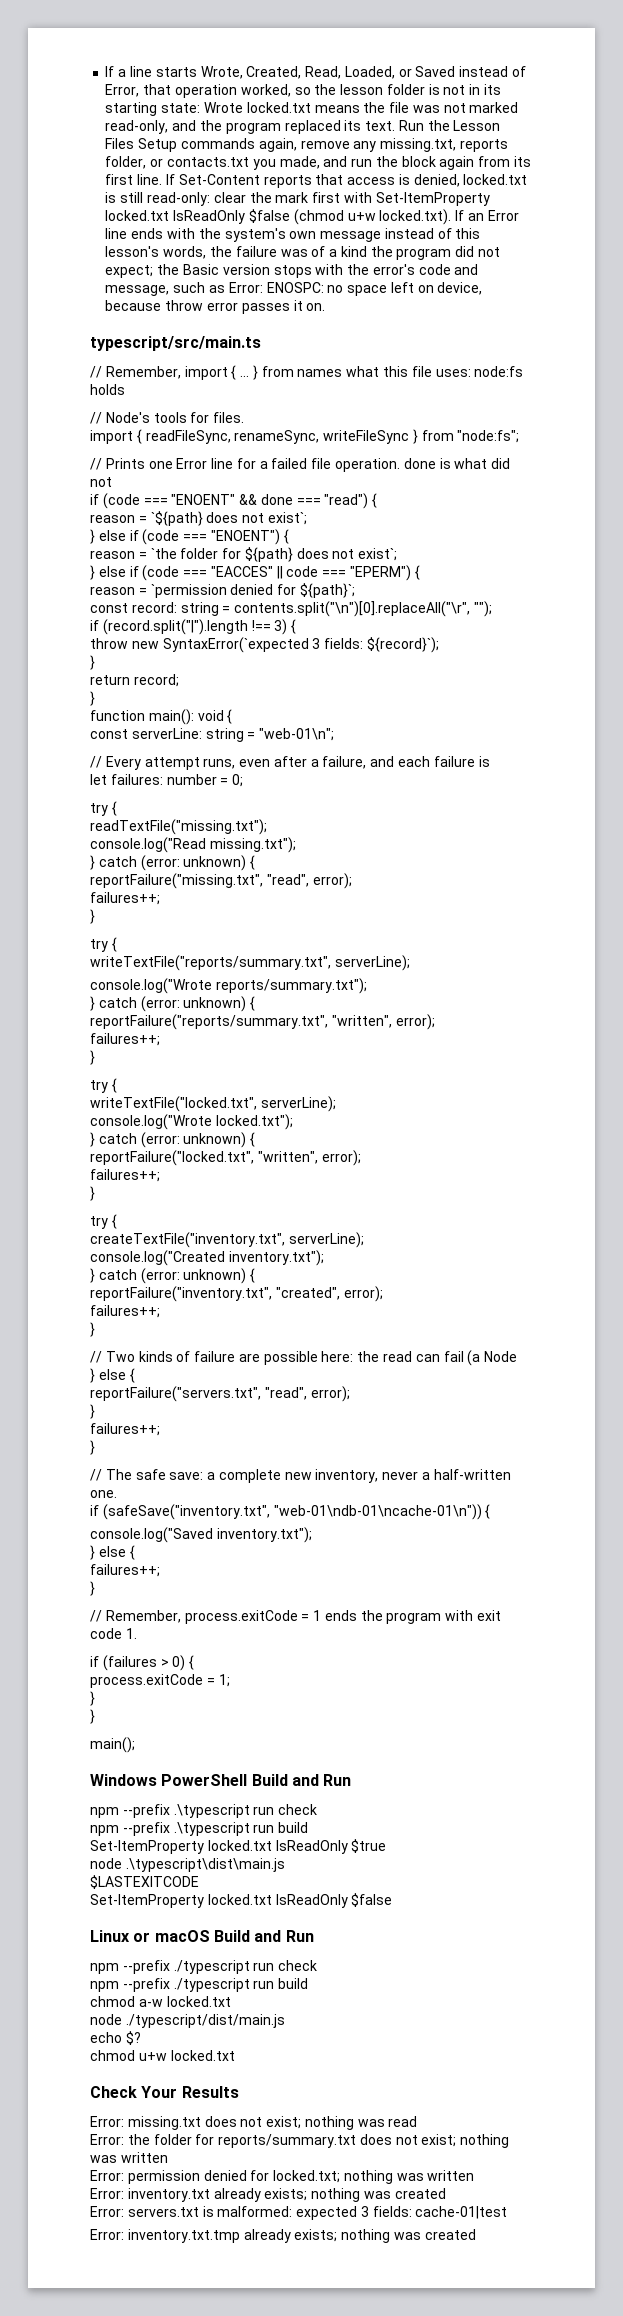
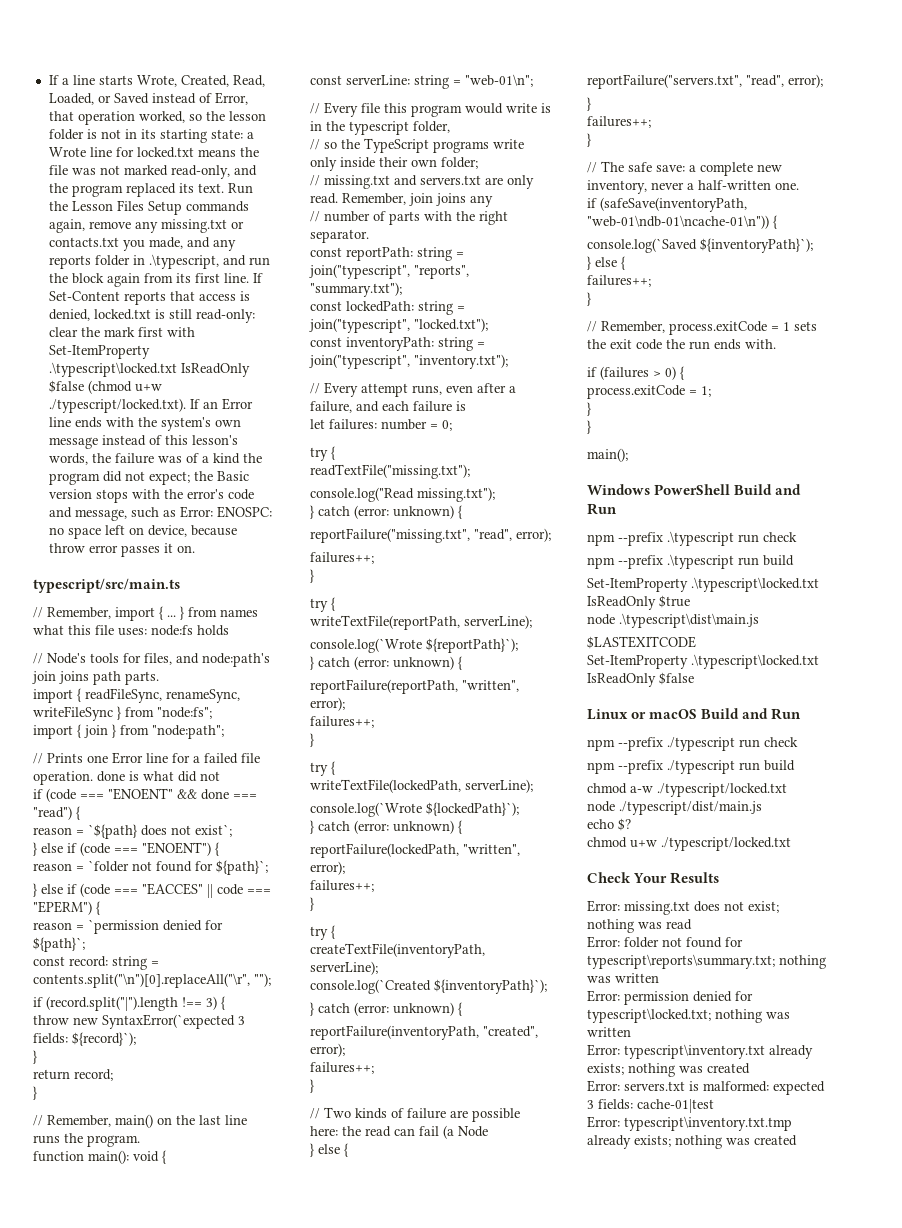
[203,102,243,113] Wrote -> [246,132,254,139] [48,147,134,157] a Wrote line for
[380,138,508,152] [105,156,147,169] missing.txt, reports folder, -> [160,219,227,233] missing.txt
(348, 161) none -> [212,239,236,251] [48,254,246,269] any reports folder in .\typescript, and
[105,210,170,221] locked.txt -> [48,362,177,377] .\typescript\locked.txt
[379,209,452,225] locked.txt). -> [48,398,186,413] ./typescript/locked.txt).
[213,412,245,423] files. -> [144,653,270,667] [32,671,159,685] files, and node:path's join joins path parts.
(520, 436) none -> [33,724,224,739] // import { join } from "node:path";
[150,547,398,562] `the folder for ${path} does not exist`; -> [88,860,268,875] `folder not found for ${path}`;
(95, 698) none -> [33,1114,247,1128] [33,1133,140,1147] // // Remember, main() on the last line runs the program.
(335, 734) none -> [310,102,551,117] [310,121,450,135] [310,138,524,153] [310,157,478,171] [310,175,534,189] [310,193,493,207] [310,211,508,225] [310,229,369,243] [310,247,464,261] [309,264,469,279] [310,282,402,297] [310,301,465,315] [309,318,488,333] [310,337,485,351] [309,354,508,369] // // Every file this program would write is in the typescript folder, // // so the TypeScript programs write only inside their own folder; // // missing.txt and servers.txt are only read. Remember, join joins any // // number of parts with the right separator. // const reportPath: string = join("typescript", "reports", "summary.txt"); // const lockedPath: string = join("typescript", "locked.txt"); // const inventoryPath: string = join("typescript", "inventory.txt");
[90,955,410,971] [90,978,367,994] [90,996,256,1012] [90,1014,435,1030] [90,1033,160,1046] [90,1050,95,1065] [90,1078,117,1093] [90,1096,336,1112] [90,1114,293,1130] [90,1132,256,1148] [90,1150,361,1166] [90,1169,160,1182] [90,1186,95,1201] [90,1214,117,1229] [90,1232,364,1248] [90,1250,324,1266] [90,1268,256,1284] [90,1286,272,1302] writeTextFile("reports/summary.txt", serverLine); // console.log("Wrote reports/summary.txt"); // } catch (error: unknown) { // reportFailure("reports/summary.txt", "written", error); // failures++; // } // try { // writeTextFile("locked.txt", serverLine); // console.log("Wrote locked.txt"); // } catch (error: unknown) { // reportFailure("locked.txt", "written", error); // failures++; // } // try { // createTextFile("inventory.txt", serverLine); // console.log("Created inventory.txt"); // } catch (error: unknown) { // reportFailure("inventory.txt", -> [310,615,532,630] [310,638,518,653] [310,656,462,670] [310,679,519,694] [310,697,345,711] [310,716,374,728] [310,733,314,747] [310,761,335,776] [310,779,533,793] [310,802,519,817] [310,820,462,834] [310,843,520,858] [310,861,345,875] [310,880,374,892] [310,897,314,911] [310,925,335,940] [310,943,485,958] [310,961,378,975] [310,979,547,994] [310,1002,462,1016] [310,1025,479,1040] writeTextFile(reportPath, serverLine); // console.log(`Wrote ${reportPath}`); // } catch (error: unknown) { // reportFailure(reportPath, "written", error); // failures++; // } // try { // writeTextFile(lockedPath, serverLine); // console.log(`Wrote ${lockedPath}`); // } catch (error: unknown) { // reportFailure(lockedPath, "written", error); // failures++; // } // try { // createTextFile(inventoryPath, serverLine); // console.log(`Created ${inventoryPath}`); // } catch (error: unknown) { // reportFailure(inventoryPath,
[102,1504,270,1520] (safeSave("inventory.txt", -> [600,197,747,212] (safeSave(inventoryPath,
[90,1527,312,1543] console.log("Saved inventory.txt"); -> [587,238,813,253] console.log(`Saved ${inventoryPath}`);
[324,1610,502,1624] [90,1628,137,1639] ends the program with exit code 1. -> [794,321,817,331] [587,339,776,350] sets the exit code the run ends with.
[207,1840,272,1851] locked.txt -> [691,577,819,592] .\typescript\locked.txt
[207,1894,272,1905] locked.txt -> [691,654,819,669] .\typescript\locked.txt
[166,1996,231,2007] locked.txt -> [657,783,787,797] ./typescript/locked.txt
[170,2050,235,2061] locked.txt -> [661,837,791,851] ./typescript/locked.txt
[127,2134,457,2148] the folder for reports/summary.txt does not exist; -> [624,937,743,948] [587,954,775,969] folder not found for typescript\reports\summary.txt;
[273,2170,475,2184] [90,2188,210,2202] locked.txt; nothing was written // Error: inventory.txt -> [587,1008,790,1023] [587,1027,631,1037] [587,1044,765,1059] typescript\locked.txt; nothing was written // Error: typescript\inventory.txt
[127,2229,240,2243] inventory.txt.tmp -> [624,1116,792,1131] typescript\inventory.txt.tmp

